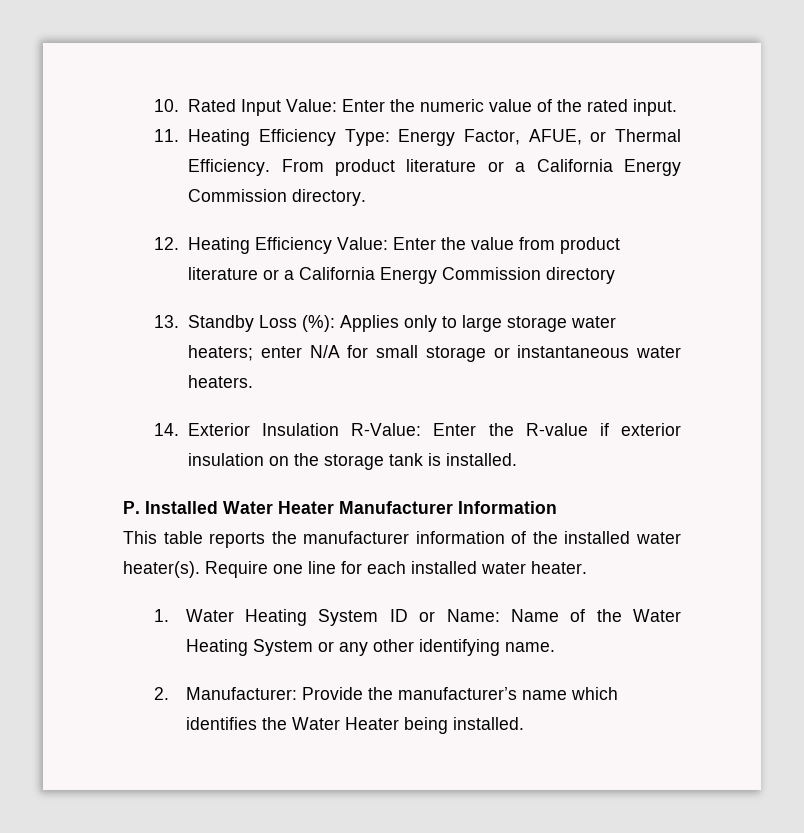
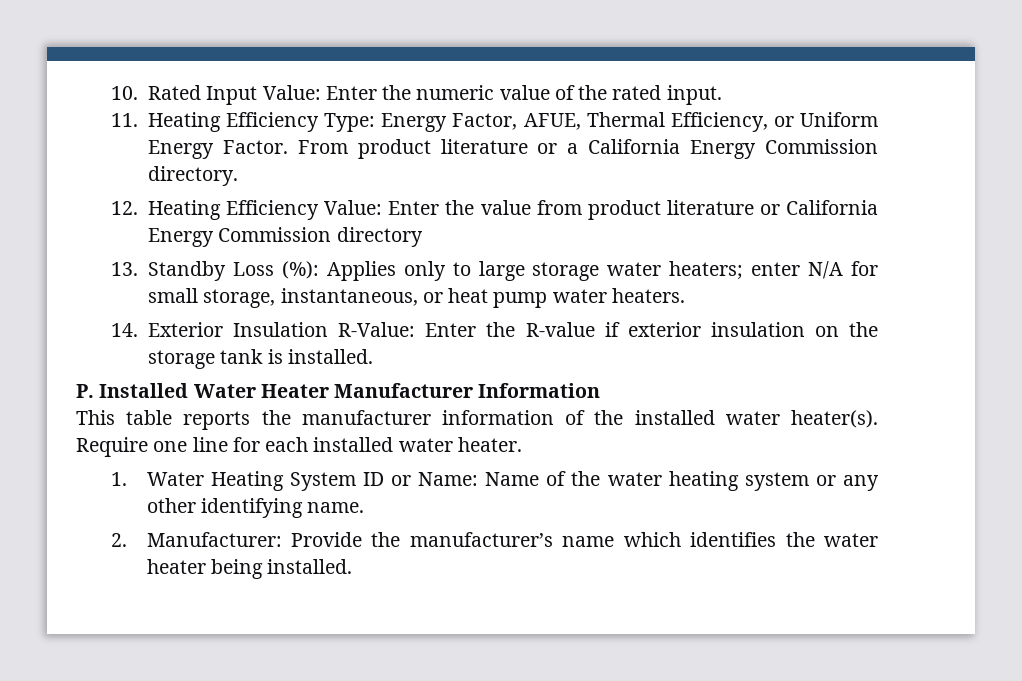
[590,129,681,142] [188,159,271,176] or Thermal Efficiency. -> [586,112,878,132] [148,140,288,159] Thermal Efficiency, or Uniform Energy Factor.
[284,270,295,280] a -> (780, 209) none
[425,345,630,362] storage or instantaneous -> [203,288,548,308] storage, instantaneous, or heat pump
[633,609,681,622] [185,639,313,656] Water Heating System -> [607,471,809,491] water heating system
[291,717,399,730] Water Heater -> [824,533,878,547] [146,559,206,574] water heater

